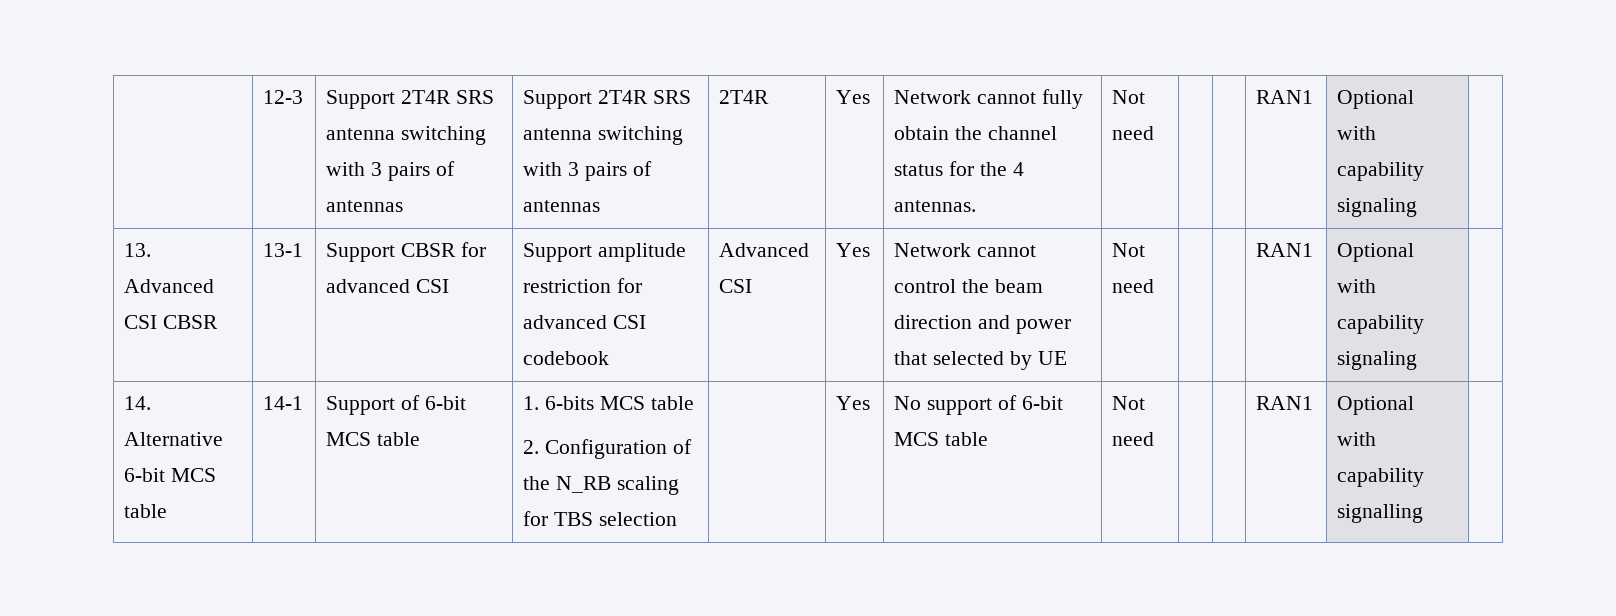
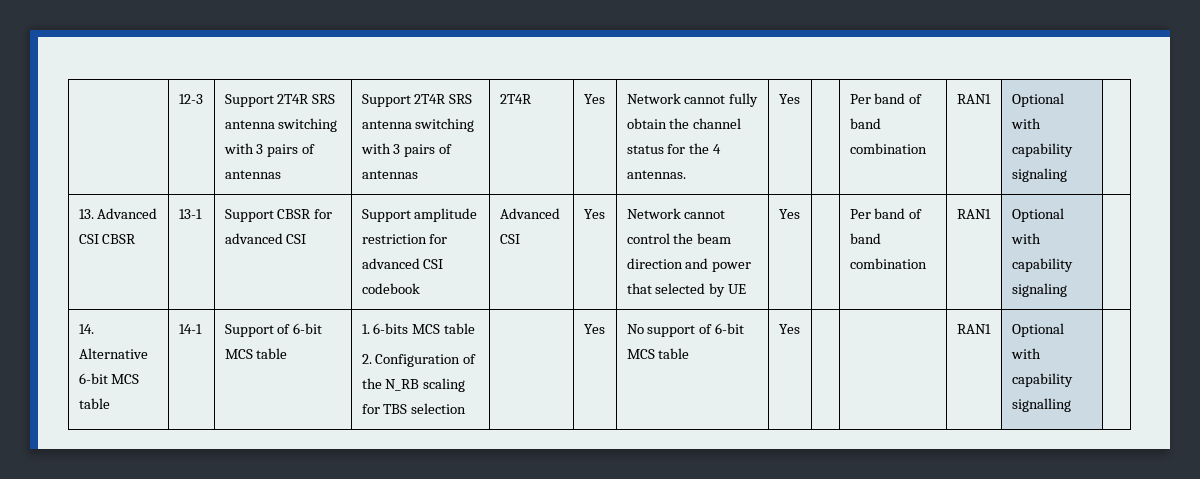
[1112,90,1146,104] [1112,126,1155,140] Not need | | -> [778,94,800,104] [849,93,923,104] [849,118,881,129] [849,143,927,154] Yes | | Per band of band combination
[1112,243,1146,257] [1112,279,1155,293] Not need | | -> [778,209,800,219] [849,208,923,219] [849,233,881,244] [849,258,927,269] Yes | | Per band of band combination
[1112,396,1146,410] [1112,432,1155,446] Not need -> [778,324,800,334] Yes

